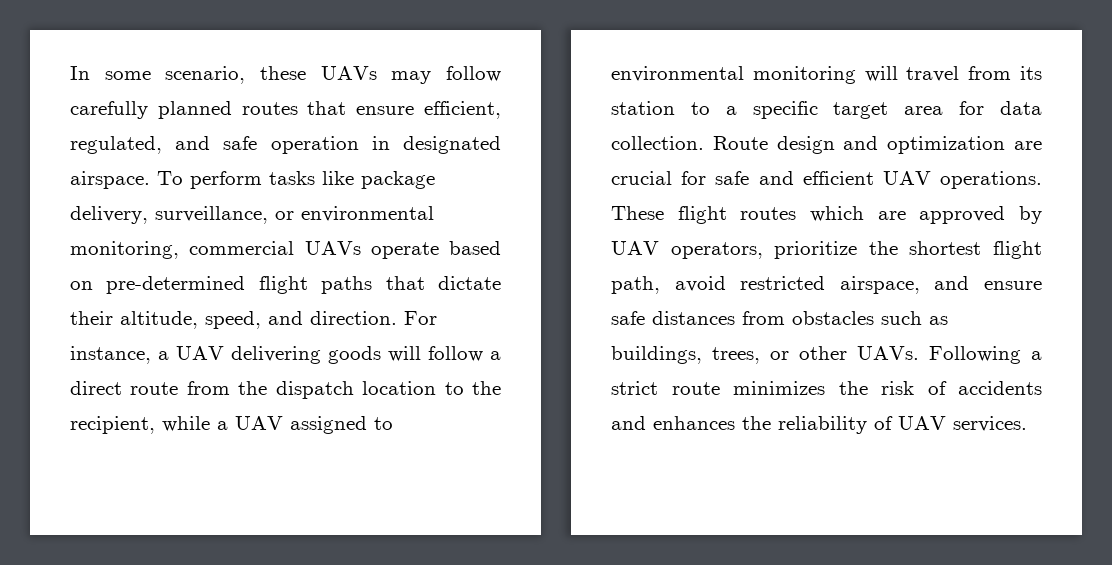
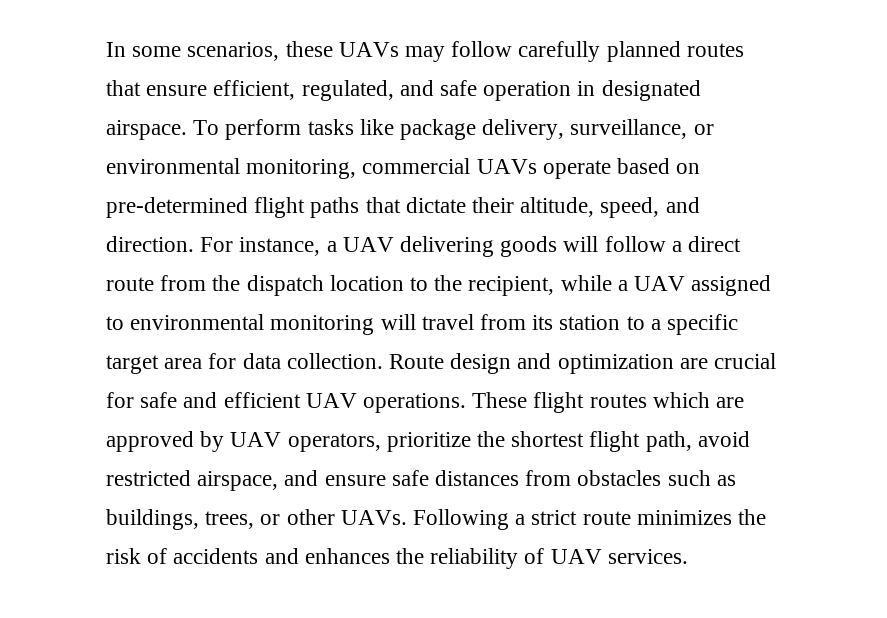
[165,66,246,84] scenario, -> [187,42,280,61] scenarios,

